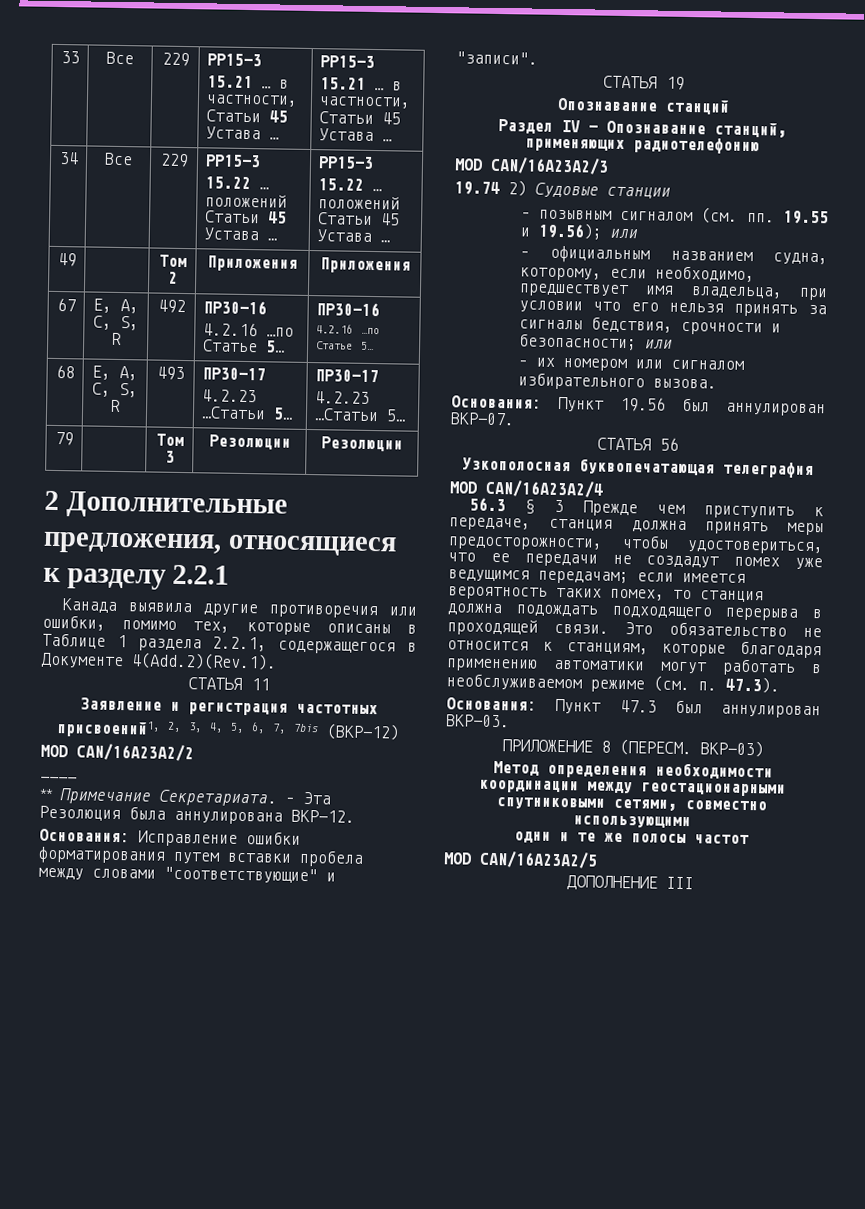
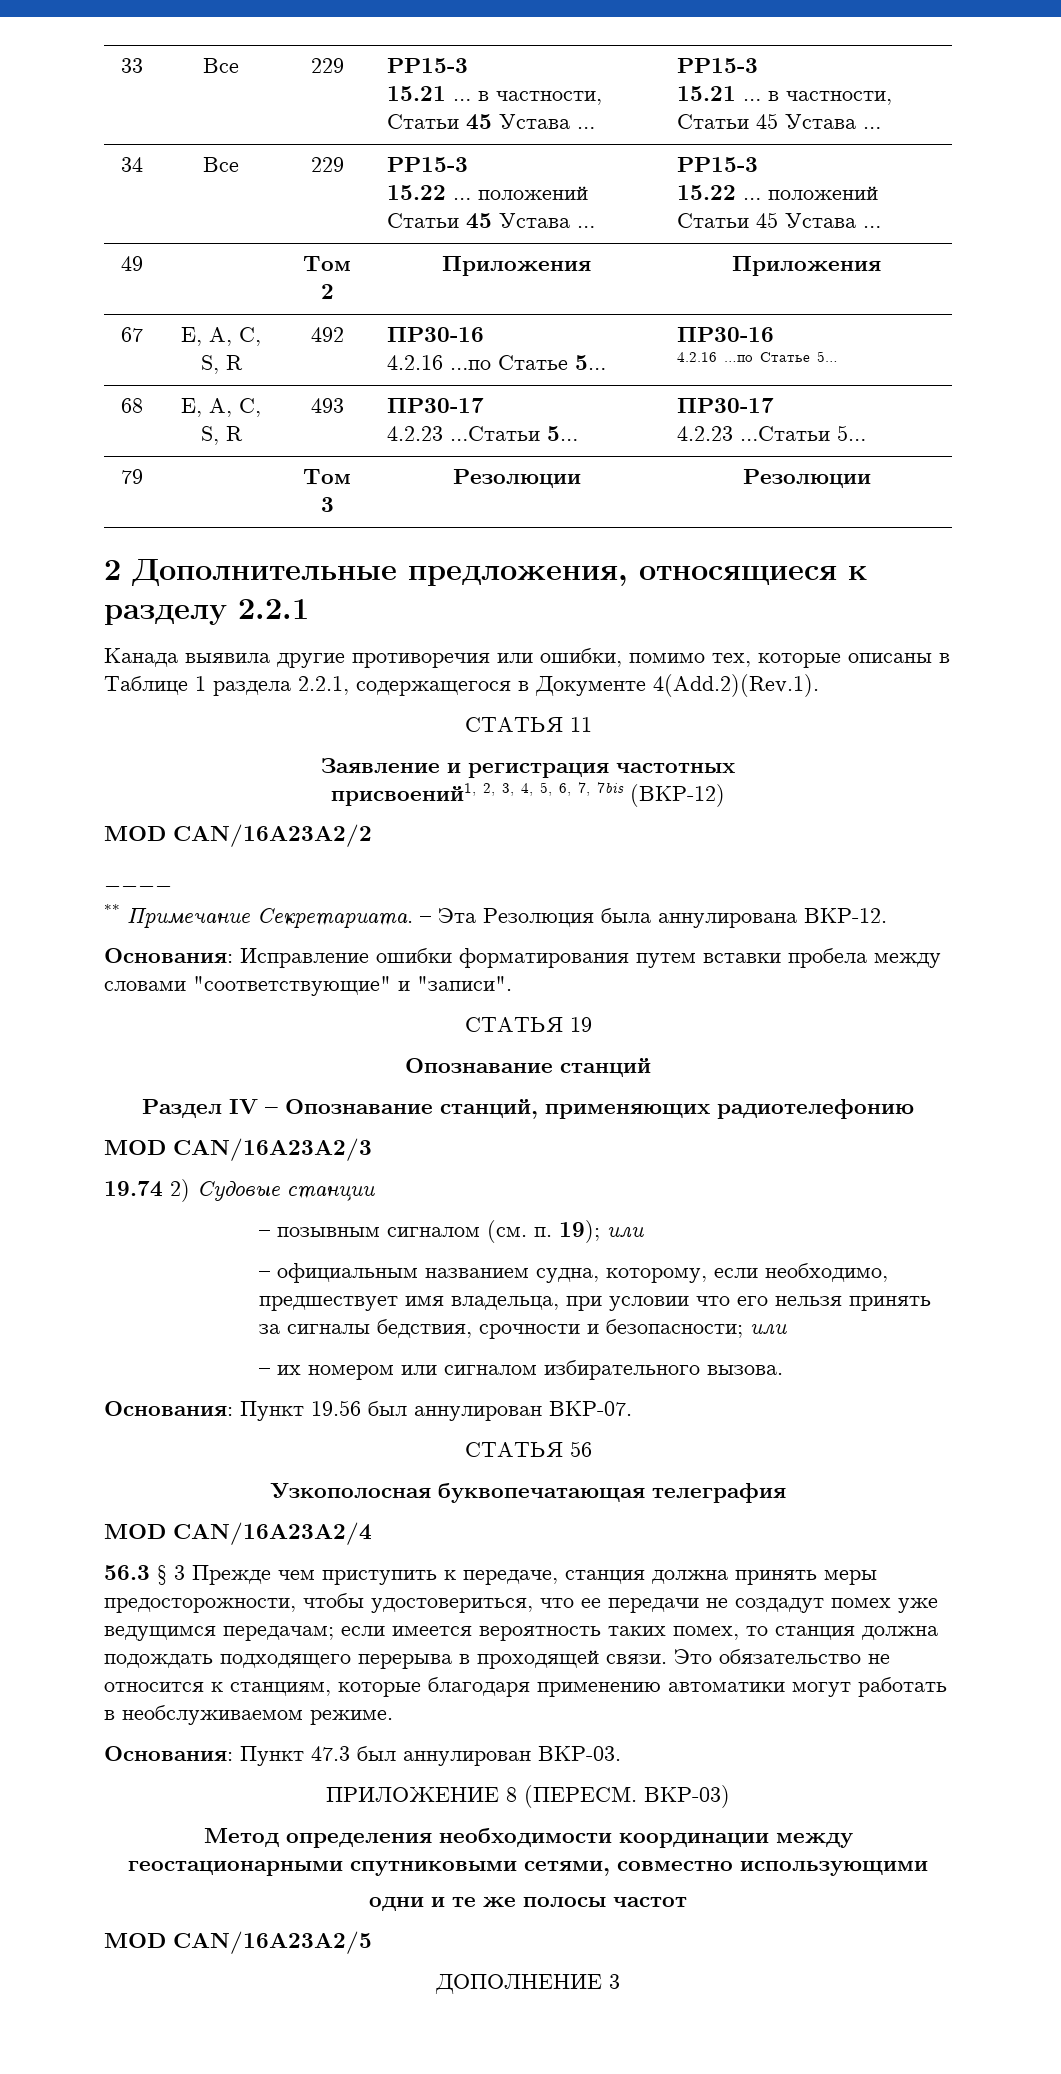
[746,210,829,225] [519,222,603,240] пп. 19.55 и 19.56); -> [533,1220,600,1243] п. 19);
[590,675,780,694] режиме (см. п. 47.3). -> [310,1710,393,1725] режиме.
[666,876,694,890] III -> [609,1974,620,1989] 3

